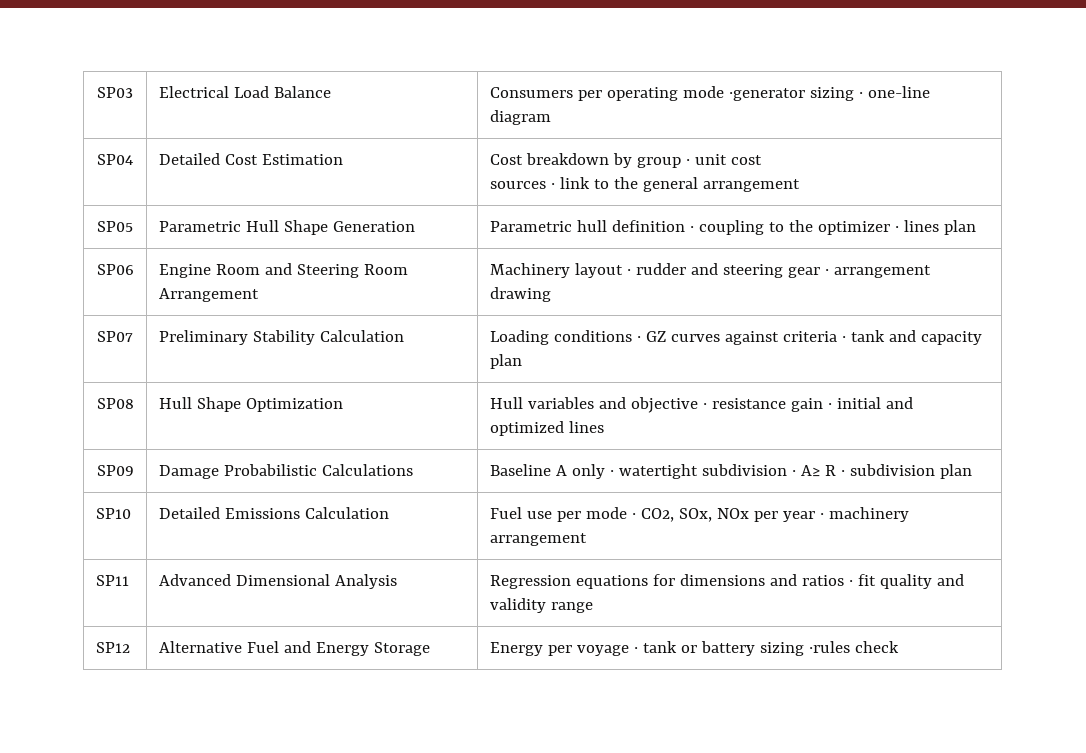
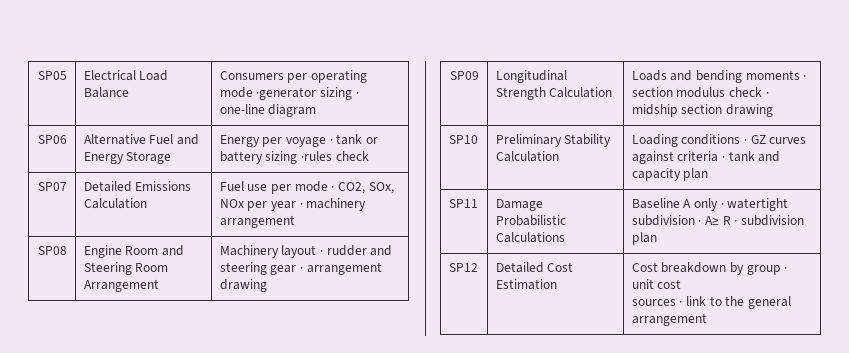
[97,87,133,98] SP03 -> [37,71,67,80] SP05
[97,154,133,165] SP04 -> [37,135,67,144] [83,134,199,145] [83,151,172,164] [219,134,378,147] [219,151,369,164] [37,182,67,191] [83,181,192,192] [83,198,147,209] [219,181,394,194] [219,198,367,211] [219,215,295,228] [37,246,67,255] [83,245,184,258] [83,262,169,275] [83,279,159,292] [219,245,393,258] [219,262,382,275] [219,279,267,292] [449,71,479,80] [495,70,567,83] [495,87,613,100] [631,70,807,83] [631,87,769,98] [631,104,773,117] [448,135,478,144] [495,134,612,147] [495,151,559,162] [631,134,807,147] [631,151,781,164] [631,168,709,181] [448,199,478,208] [495,199,543,211] [495,215,566,226] [495,232,565,243] [631,198,789,211] [631,215,804,226] [631,232,657,245] [448,263,478,272] SP06 | Alternative Fuel and Energy Storage | Energy per voyage · tank or battery sizing ·rules check // SP07 | Detailed Emissions Calculation | Fuel use per mode · CO2, SOx, NOx per year · machinery arrangement // SP08 | Engine Room and Steering Room Arrangement | Machinery layout · rudder and steering gear · arrangement drawing // SP09 | Longitudinal Strength Calculation | Loads and bending moments · section modulus check · midship section drawing // SP10 | Preliminary Stability Calculation | Loading conditions · GZ curves against criteria · tank and capacity plan // SP11 | Damage Probabilistic Calculations | Baseline A only · watertight subdivision · A≥ R · subdivision plan // SP12
[97,221,133,232] [158,220,415,235] [489,220,976,235] [96,264,134,275] [158,263,408,278] [158,288,259,302] [489,263,931,278] [489,287,551,302] [97,331,133,342] [158,330,404,345] [489,330,982,345] [489,354,522,369] [96,398,134,409] [158,397,343,412] [489,397,913,413] [489,421,604,436] [96,465,134,476] [158,464,413,479] [489,464,972,479] [95,508,131,519] [158,507,389,519] [489,507,909,522] [489,533,587,546] [95,575,129,586] [158,574,397,589] [489,574,964,589] [489,598,593,613] [95,642,130,653] [158,641,430,656] [489,641,899,656] // SP05 | Parametric Hull Shape Generation | Parametric hull definition · coupling to the optimizer · lines plan // SP06 | Engine Room and Steering Room Arrangement | Machinery layout · rudder and steering gear · arrangement drawing // SP07 | Preliminary Stability Calculation | Loading conditions · GZ curves against criteria · tank and capacity plan // SP08 | Hull Shape Optimization | Hull variables and objective · resistance gain · initial and optimized lines // SP09 | Damage Probabilistic Calculations | Baseline A only · watertight subdivision · A≥ R · subdivision plan // SP10 | Detailed Emissions Calculation | Fuel use per mode · CO2, SOx, NOx per year · machinery arrangement // SP11 | Advanced Dimensional Analysis | Regression equations for dimensions and ratios · fit quality and validity range // SP12 | Alternative Fuel and Energy Storage | Energy per voyage · tank or battery sizing ·rules check -> (707, 319) none

